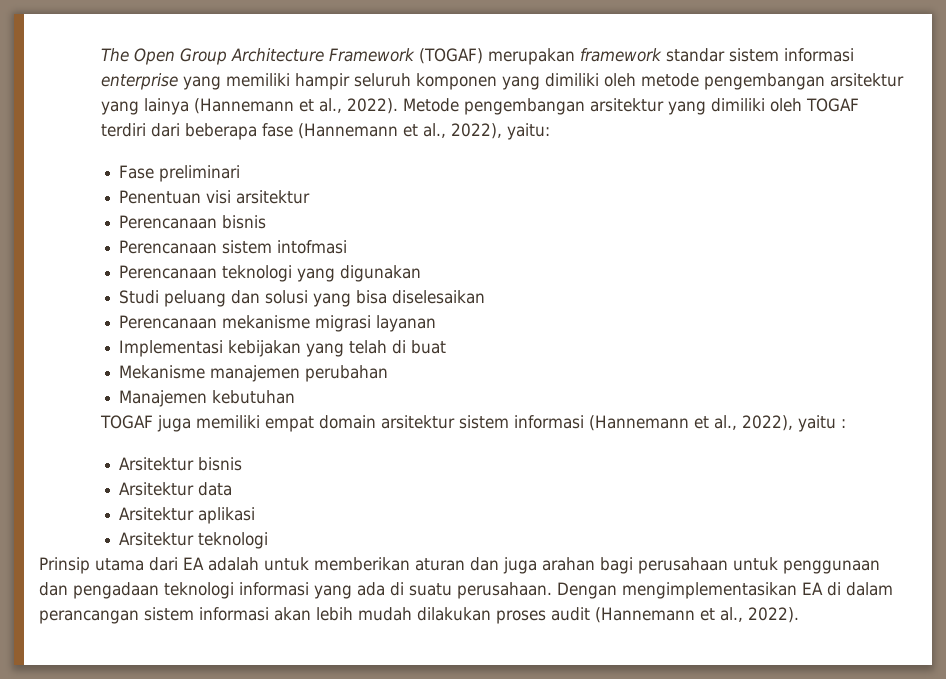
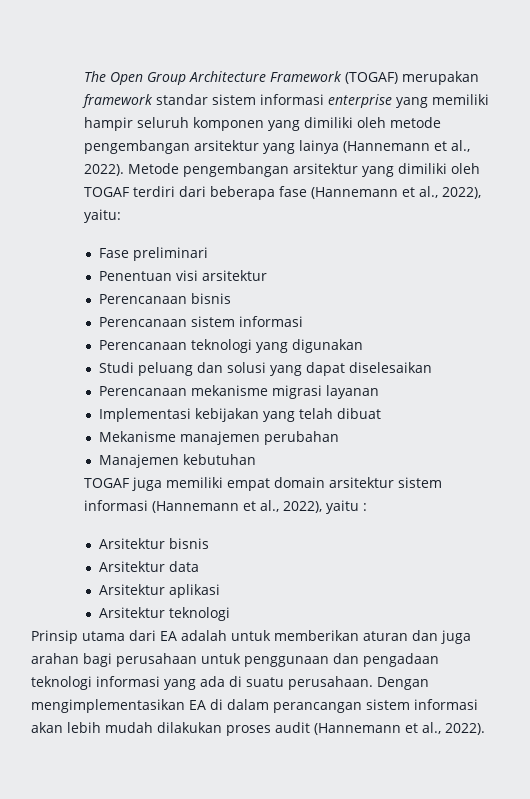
[277,240,348,254] intofmasi -> [238,316,303,327] informasi
[356,290,388,304] bisa -> [305,362,345,376] dapat
[392,340,447,354] di buat -> [336,408,381,419] dibuat

